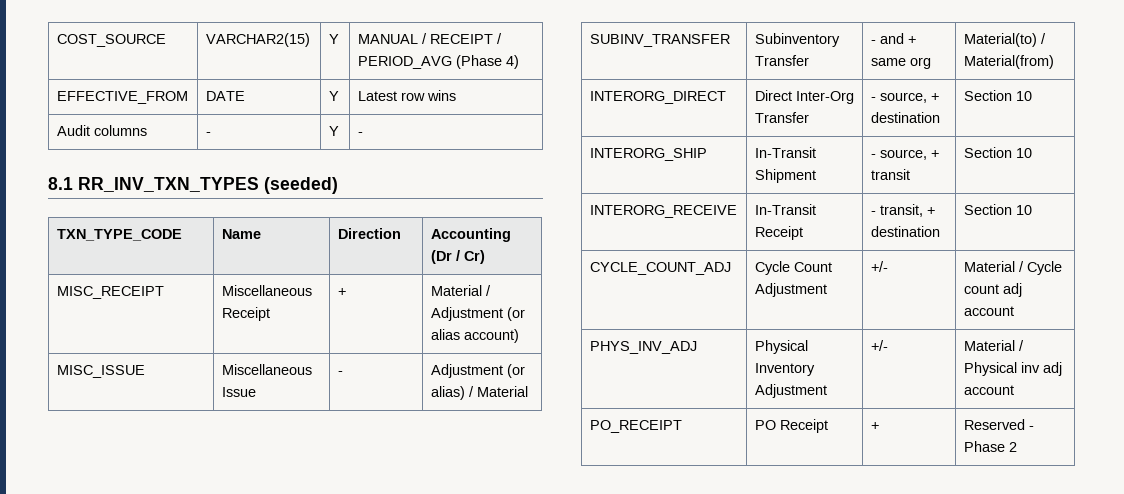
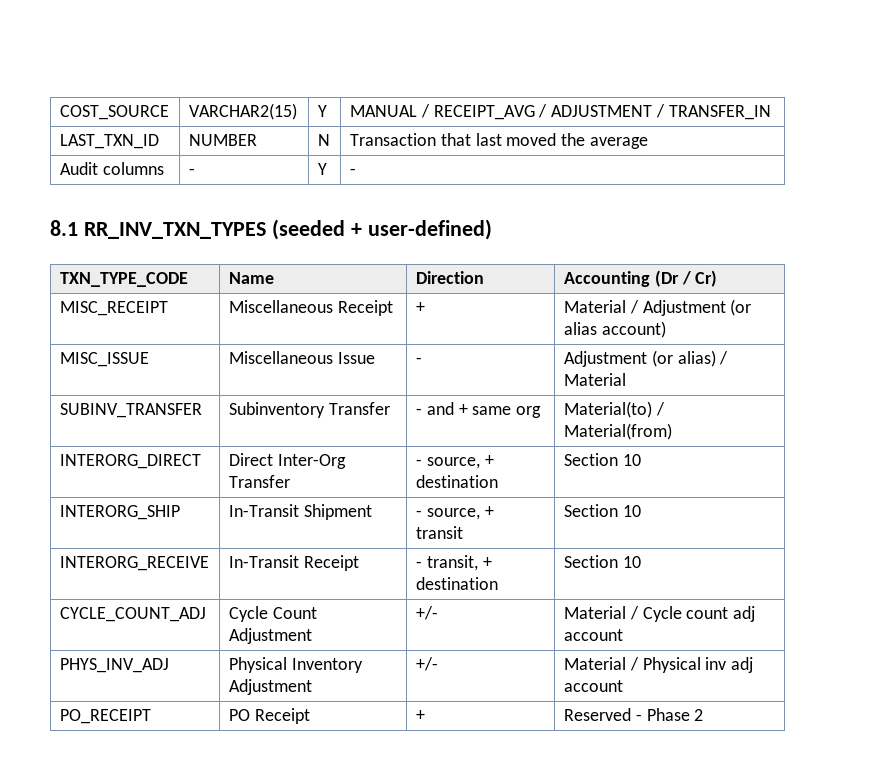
[429,33,502,44] [357,55,519,69] [56,91,188,104] [205,91,245,101] [328,91,339,101] [357,90,456,101] RECEIPT / PERIOD_AVG (Phase 4) // EFFECTIVE_FROM | DATE | Y | Latest row wins -> [433,104,771,120] [59,134,159,149] [188,134,257,146] [317,134,330,146] [349,133,649,149] RECEIPT_AVG / ADJUSTMENT / TRANSFER_IN // LAST_TXN_ID | NUMBER | N | Transaction that last moved the average
[264,177,338,194] (seeded) -> [271,219,492,240] (seeded + user-defined)

